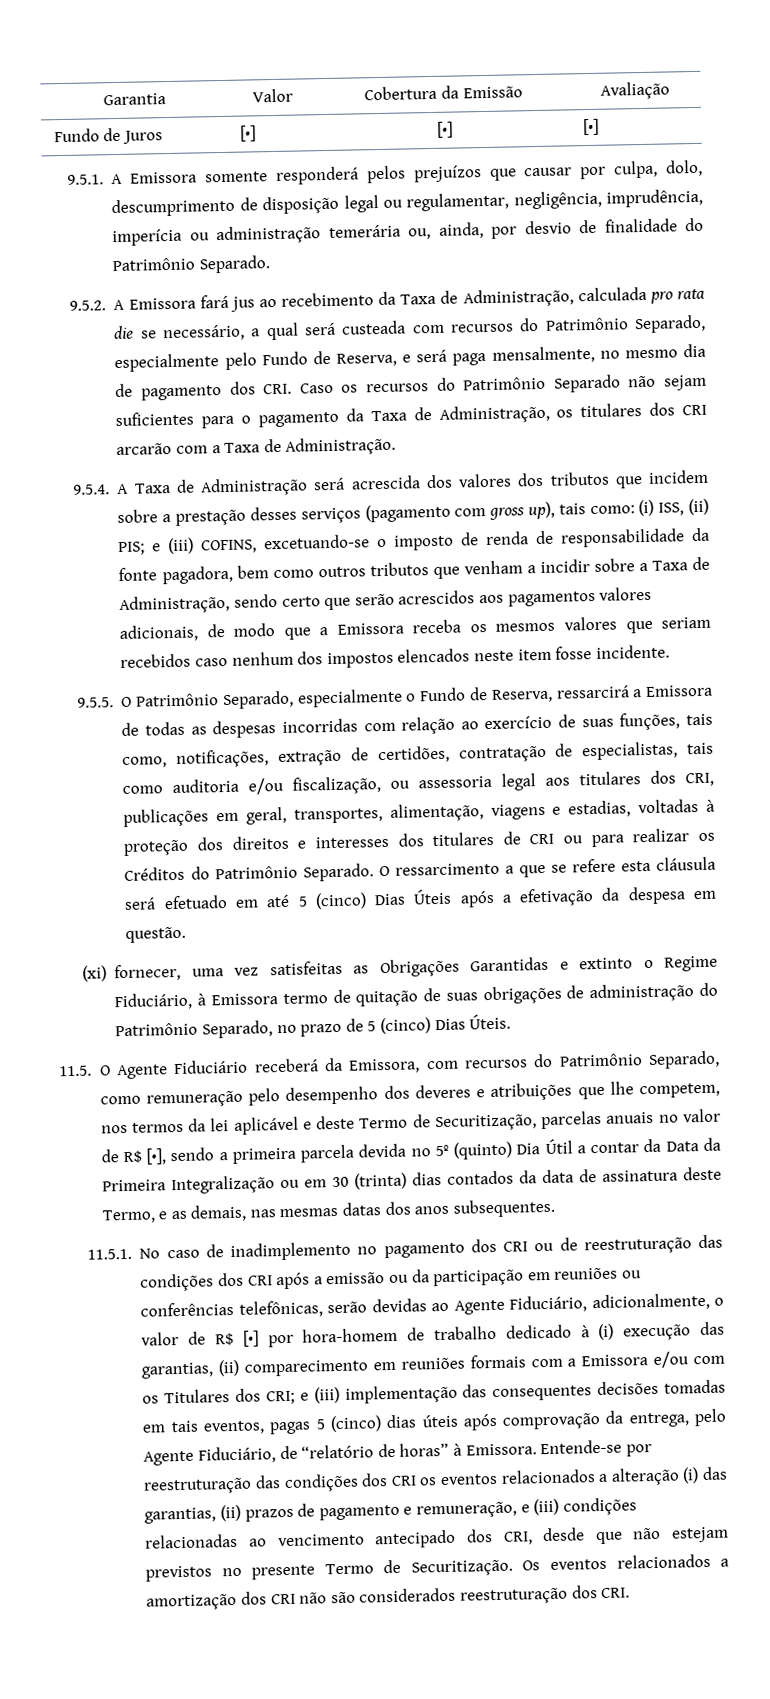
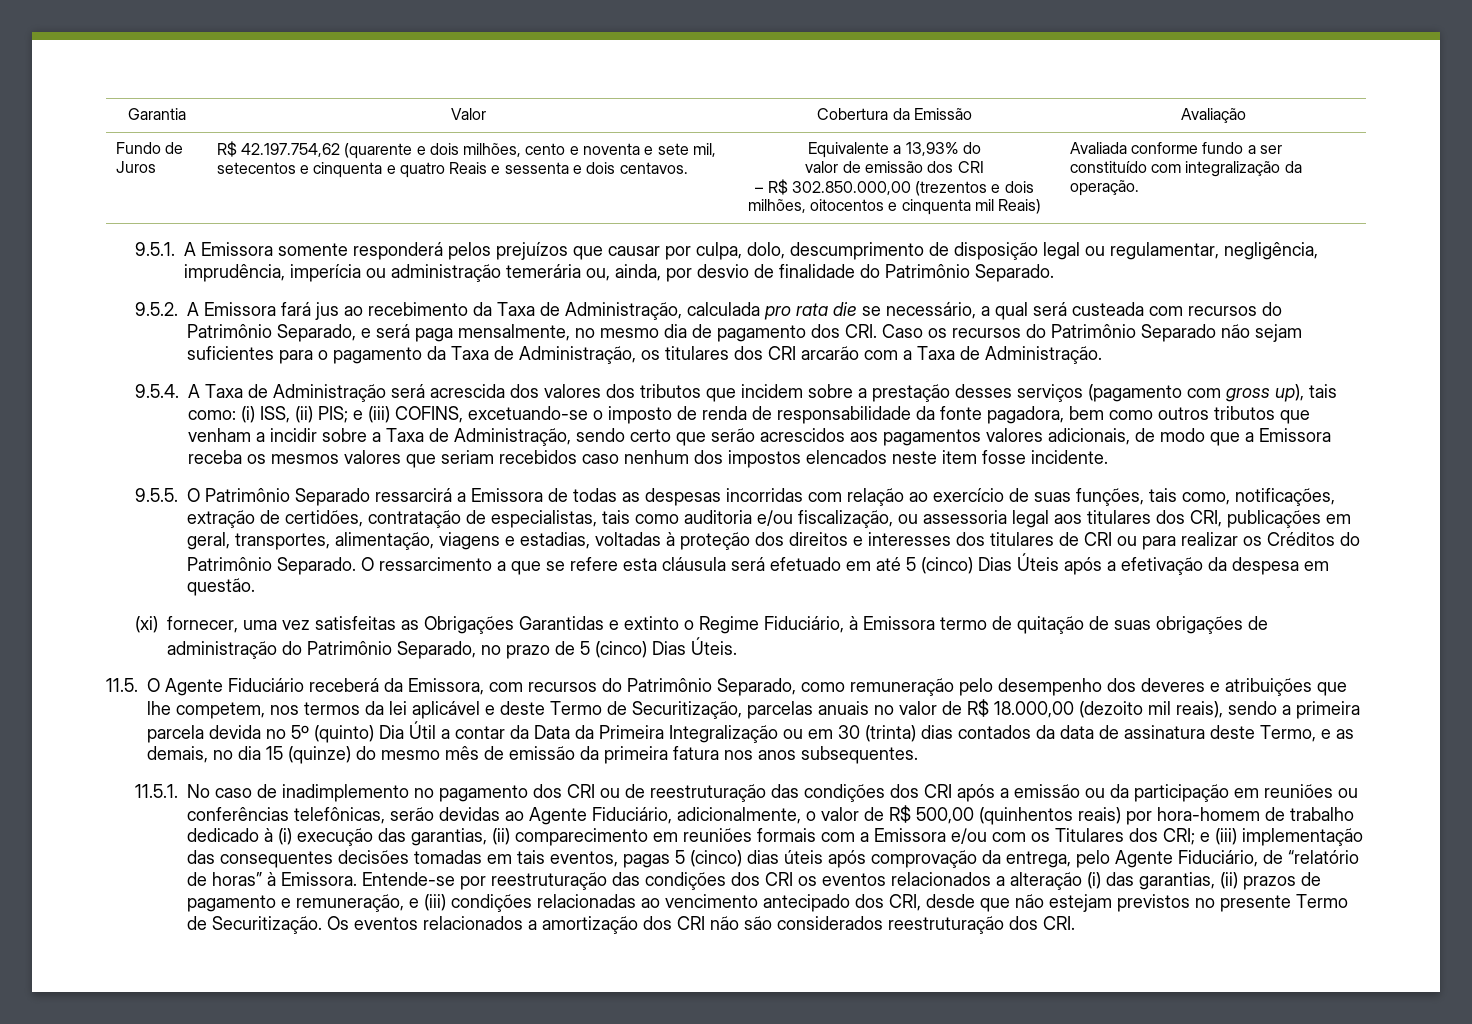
[239,125,256,142] [436,121,453,138] [582,118,599,136] [•] | [•] | [•] -> [216,141,717,159] [216,162,688,178] [808,142,981,158] [805,161,984,173] [755,179,1034,196] [747,199,1042,215] [1069,142,1282,154] [1069,161,1302,177] [1069,180,1139,196] R$ 42.197.754,62 (quarente e dois milhões, cento e noventa e sete mil, setecentos e cinquenta e quatro Reais e sessenta e dois centavos. | Equivalente a 13,93% do // valor de emissão dos CRI // – R$ 302.850.000,00 (trezentos e dois milhões, oitocentos e cinquenta mil Reais) | Avaliada conforme fundo a ser constituído com integralização da operação.
[114,350,398,373] especialmente pelo Fundo de Reserva, -> (357, 333) none
[221,687,553,710] Separado, especialmente o Fundo de Reserva, -> [295,488,371,506] Separado
[146,1148,167,1165] [•], -> [994,701,1223,718] 18.000,00 (dezoito mil reais),
[249,1201,411,1218] nas mesmas datas dos -> [213,746,753,764] no dia 15 (quinze) do mesmo mês de emissão da primeira fatura nos
[242,1330,259,1347] [•] -> [916,807,1122,825] 500,00 (quinhentos reais)

